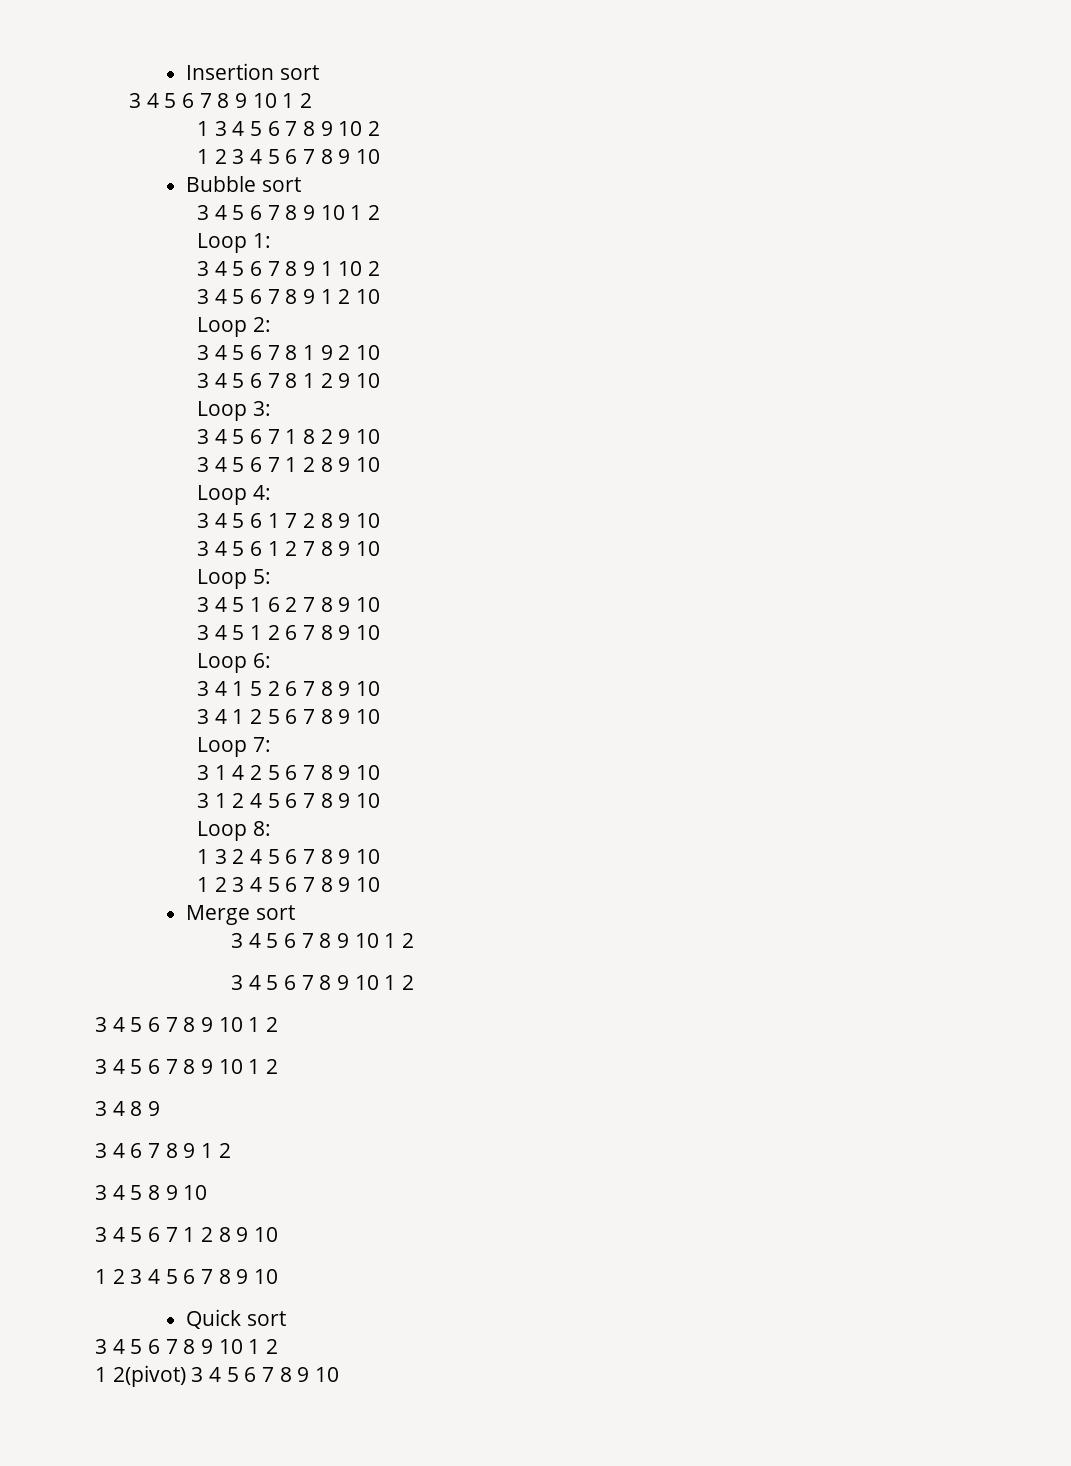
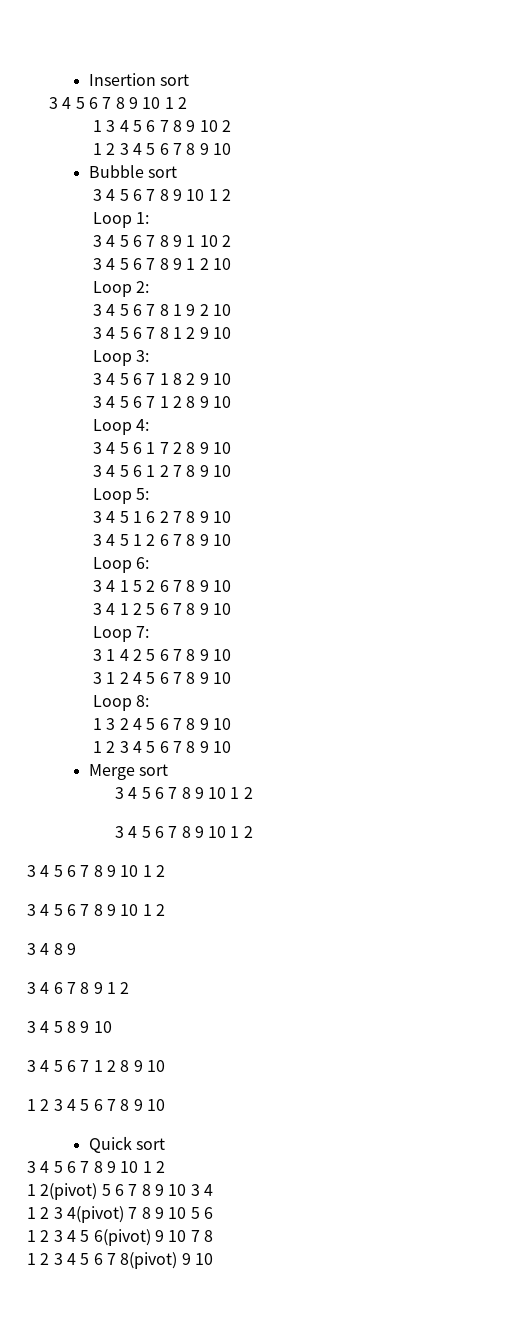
[191,1367,340,1382] 3 4 5 6 7 8 9 10 -> [101,1184,213,1196] [27,1206,213,1223] [27,1229,213,1246] [27,1252,213,1269] 5 6 7 8 9 10 3 4 // 1 2 3 4(pivot) 7 8 9 10 5 6 // 1 2 3 4 5 6(pivot) 9 10 7 8 // 1 2 3 4 5 6 7 8(pivot) 9 10

